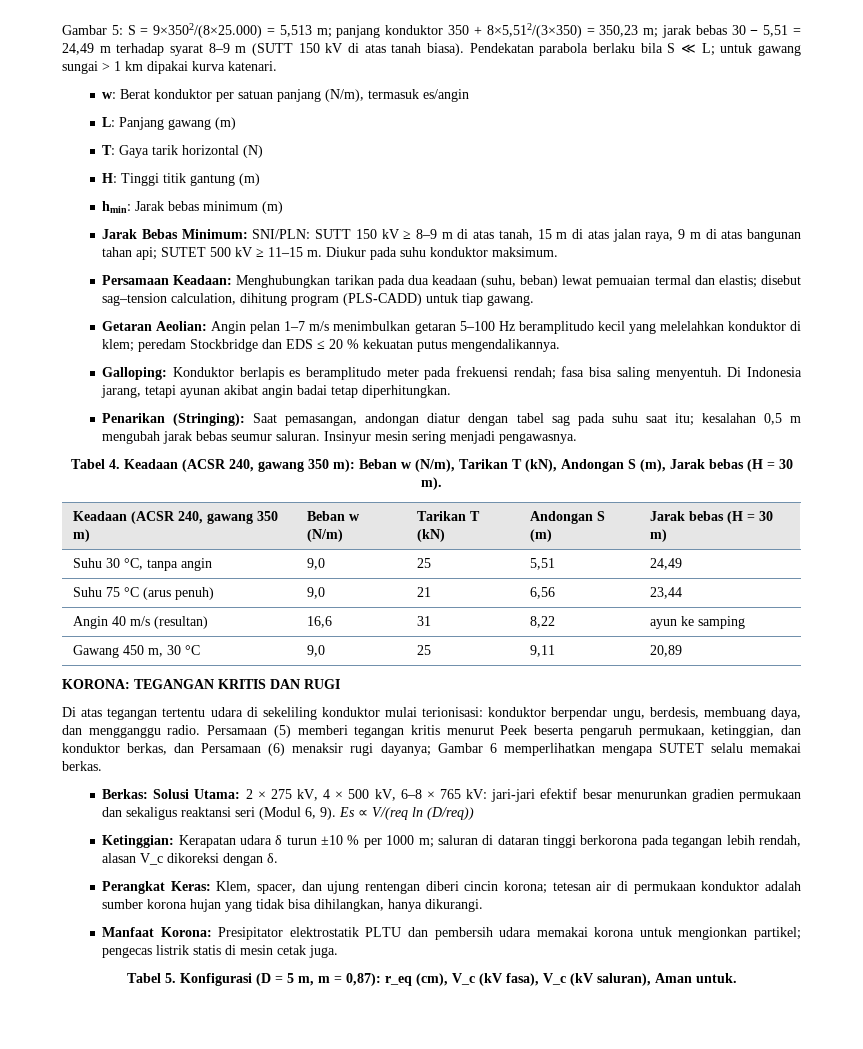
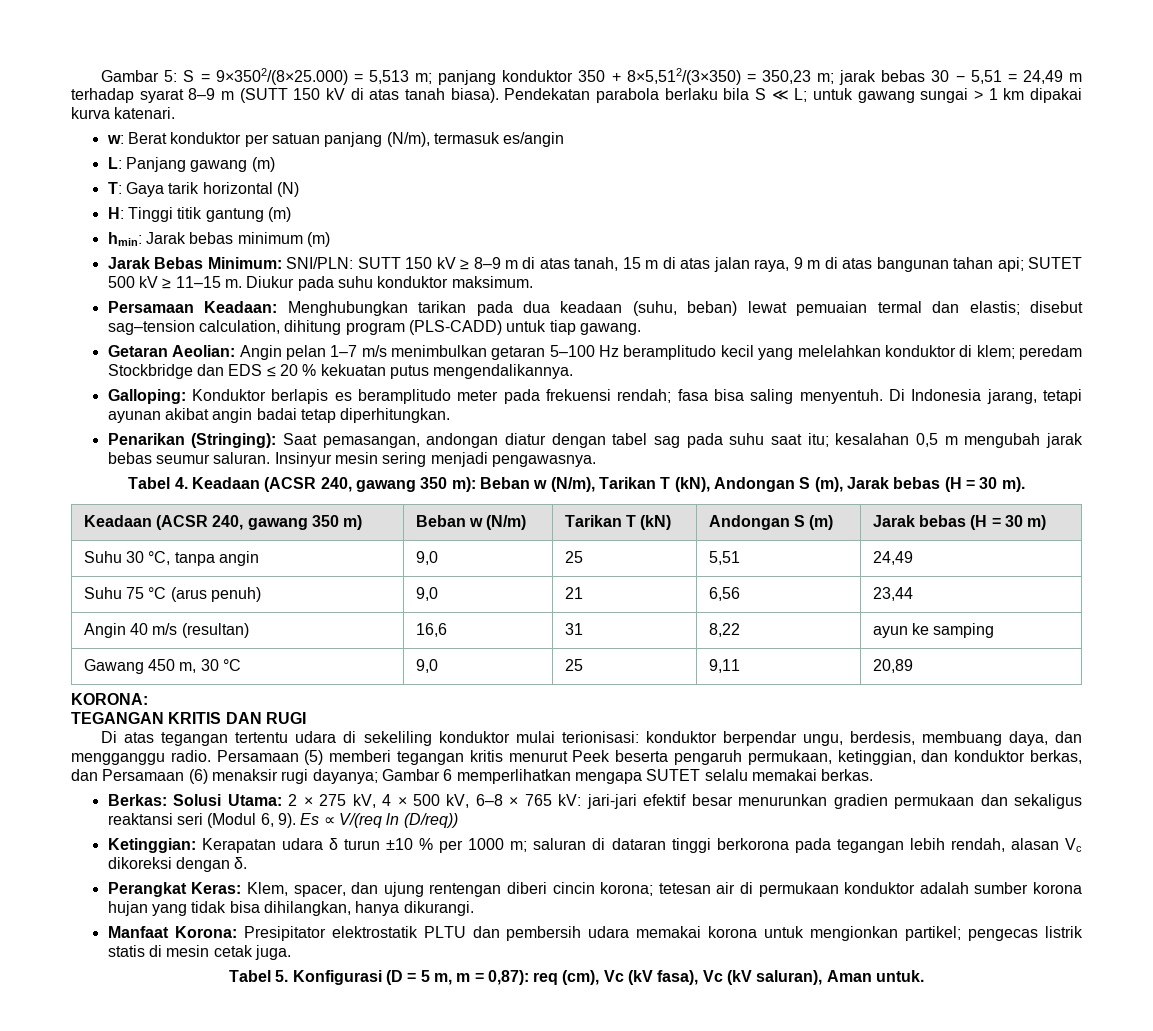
(130, 684) none -> (148, 699) //
[140,853,164,865] V_c -> [1065,838,1083,852] Vc
[384,973,475,986] r_eq (cm), V_c -> [533,970,624,985] req (cm), Vc
[542,973,566,985] V_c -> [702,970,723,982] Vc

